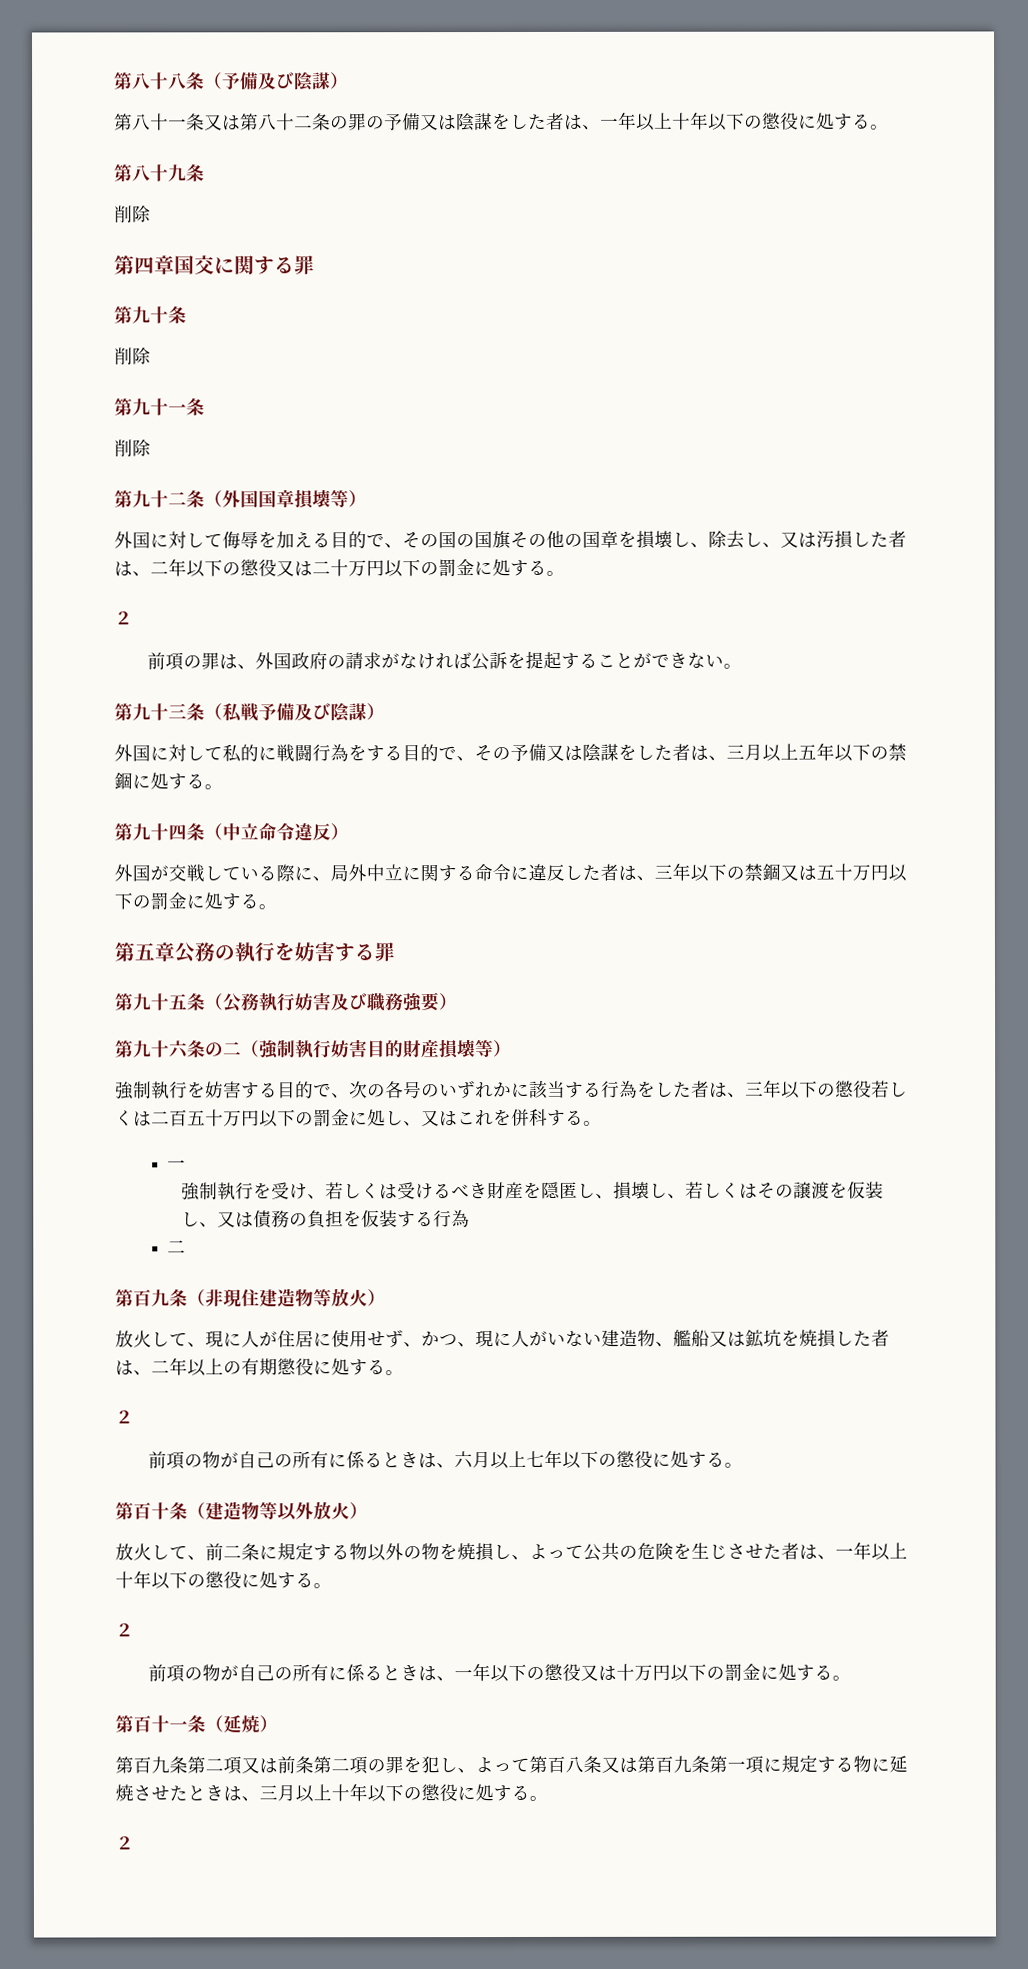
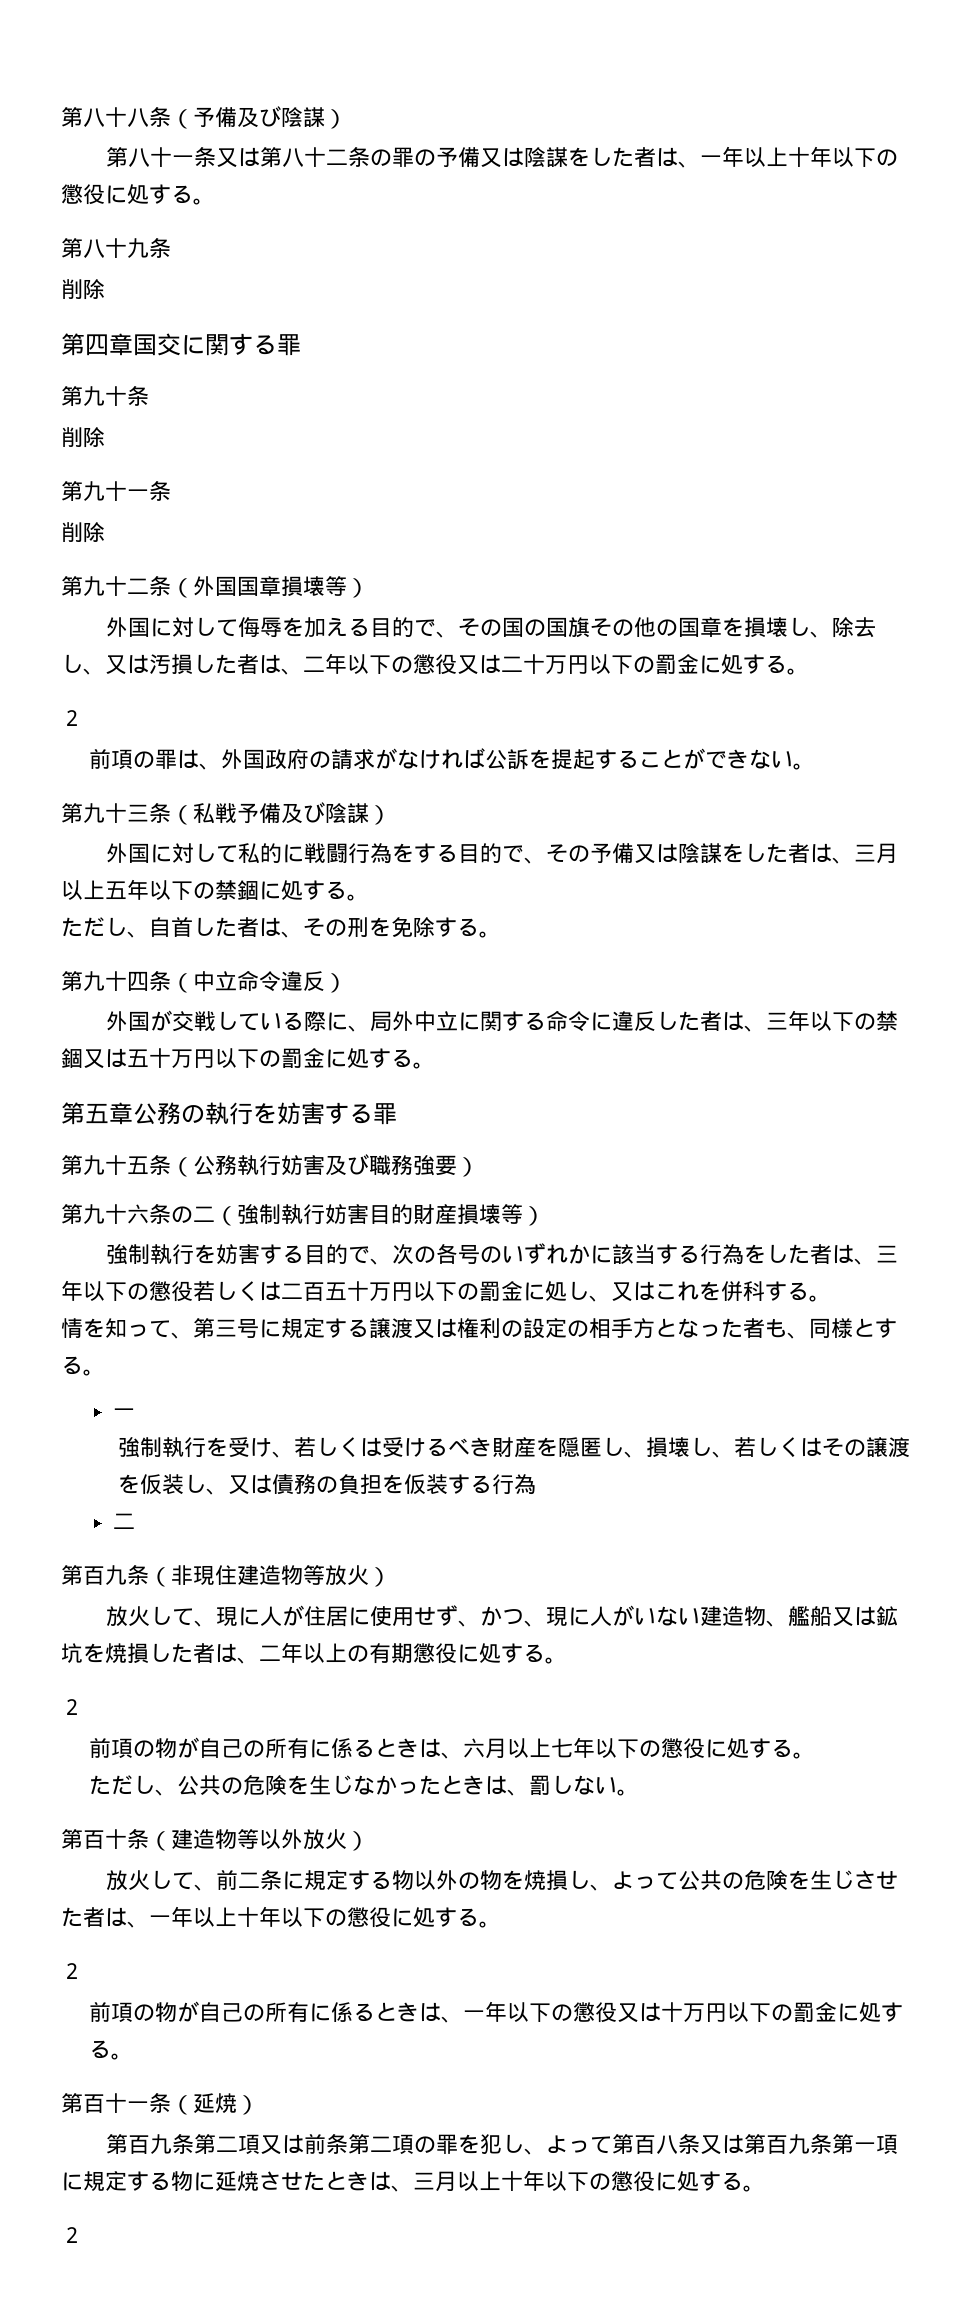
(223, 787) none -> [61,917,501,938] // ただし、自首した者は、その刑を免除する。
(602, 1123) none -> [61,1318,897,1339] [61,1356,105,1376] // 情を知って、第三号に規定する譲渡又は権利の設定の相手方となった者も、同様とする。
(744, 1465) none -> [89,1775,640,1796] // ただし、公共の危険を生じなかったときは、罰しない。

